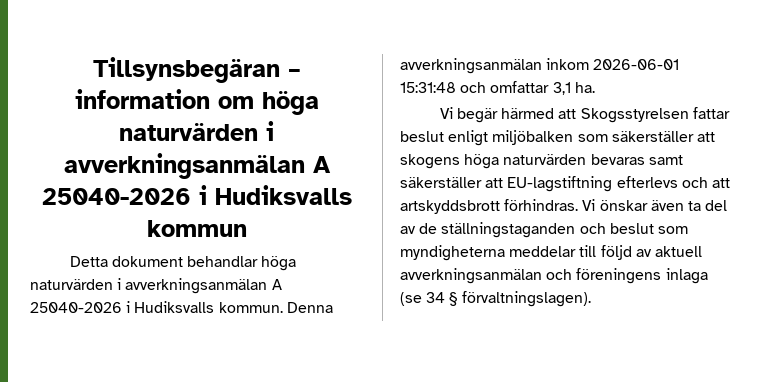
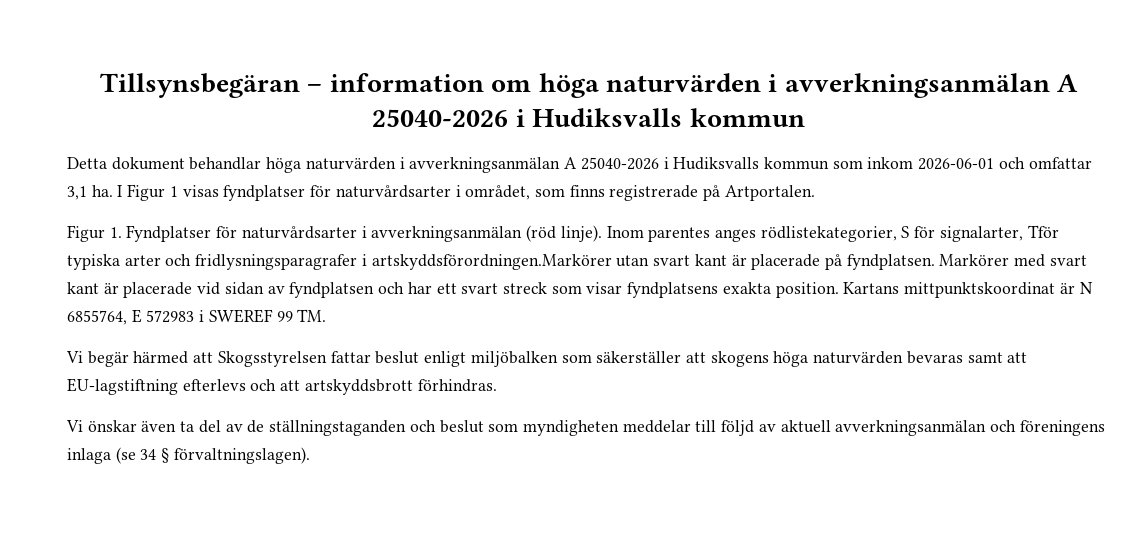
[218,302,333,313] [400,58,542,74] kommun. Denna avverkningsanmälan -> [763,157,863,170] kommun som
[400,82,456,93] 15:31:48 -> (995, 164) none
(595, 87) none -> [117,184,815,201] [67,225,1059,242] [67,254,1087,270] [67,282,1093,298] [67,309,327,325] I Figur 1 visas fyndplatser för naturvårdsarter i området, som finns registrerade på Artportalen. // Figur 1. Fyndplatser för naturvårdsarter i avverkningsanmälan (röd linje). Inom parentes anges rödlistekategorier, S för signalarter, Tför typiska arter och fridlysningsparagrafer i artskyddsförordningen.Markörer utan svart kant är placerade på fyndplatsen. Markörer med svart kant är placerade vid sidan av fyndplatsen och har ett svart streck som visar fyndplatsens exakta position. Kartans mittpunktskoordinat är N 6855764, E 572983 i SWEREF 99 TM.
[400,177,482,188] säkerställer -> (1003, 357) none
(579, 205) none -> (497, 385) //
[400,245,505,261] myndigheterna -> [522,420,619,436] myndigheten

